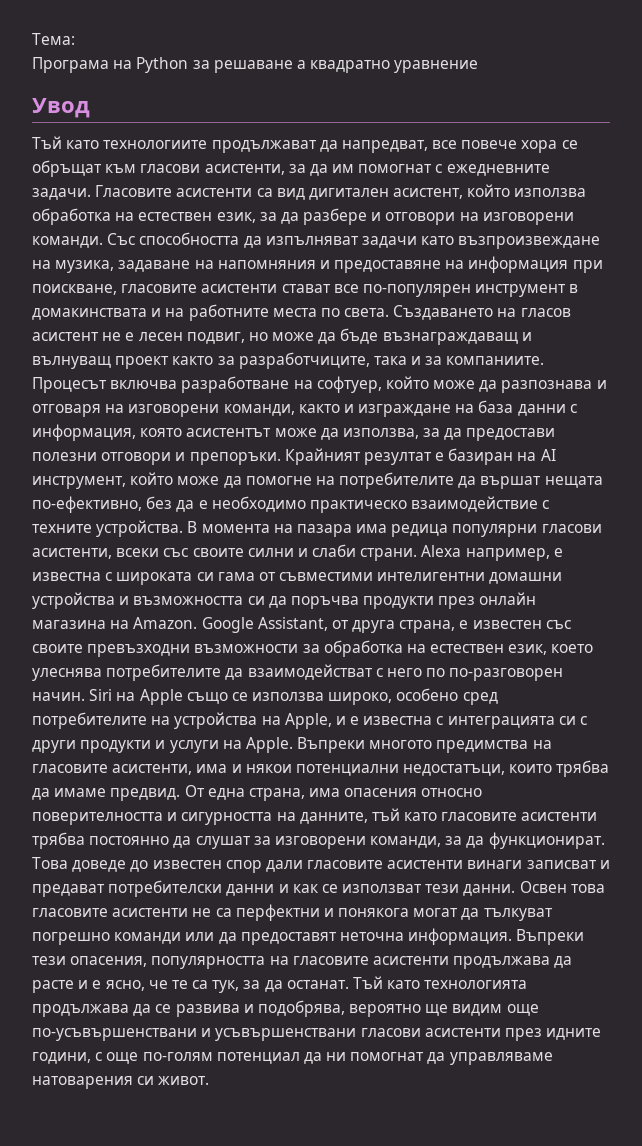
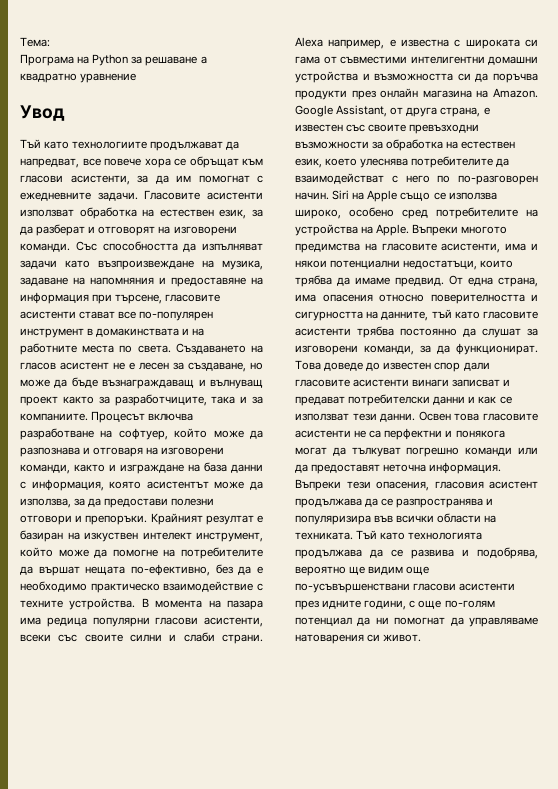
[256,184,587,200] са вид дигитален асистент, който използва -> [20,209,74,217] използват
[303,208,456,225] разбере и отговори -> [36,224,156,236] разберат и отговорят
[32,284,117,295] поискване, -> [115,294,163,304] търсене,
[186,332,245,344] подвиг, -> [173,362,246,372] за създаване,
[540,449,556,461] AI -> [84,532,192,542] изкуствен интелект
[284,713,588,729] [32,740,242,753] Apple, и е известна с интеграцията си с други продукти и услуги на -> (374, 230) none
[151,956,573,969] [32,980,349,993] популярността на гласовите асистенти продължава да расте и е ясно, че те са тук, за да останат. -> [434,481,538,489] [295,498,494,508] [295,513,497,525] [295,532,353,540] гласовия асистент продължава да се разпространява и популяризира във всички области на техниката.
[201,1028,357,1041] и усъвършенствани -> (410, 588) none

